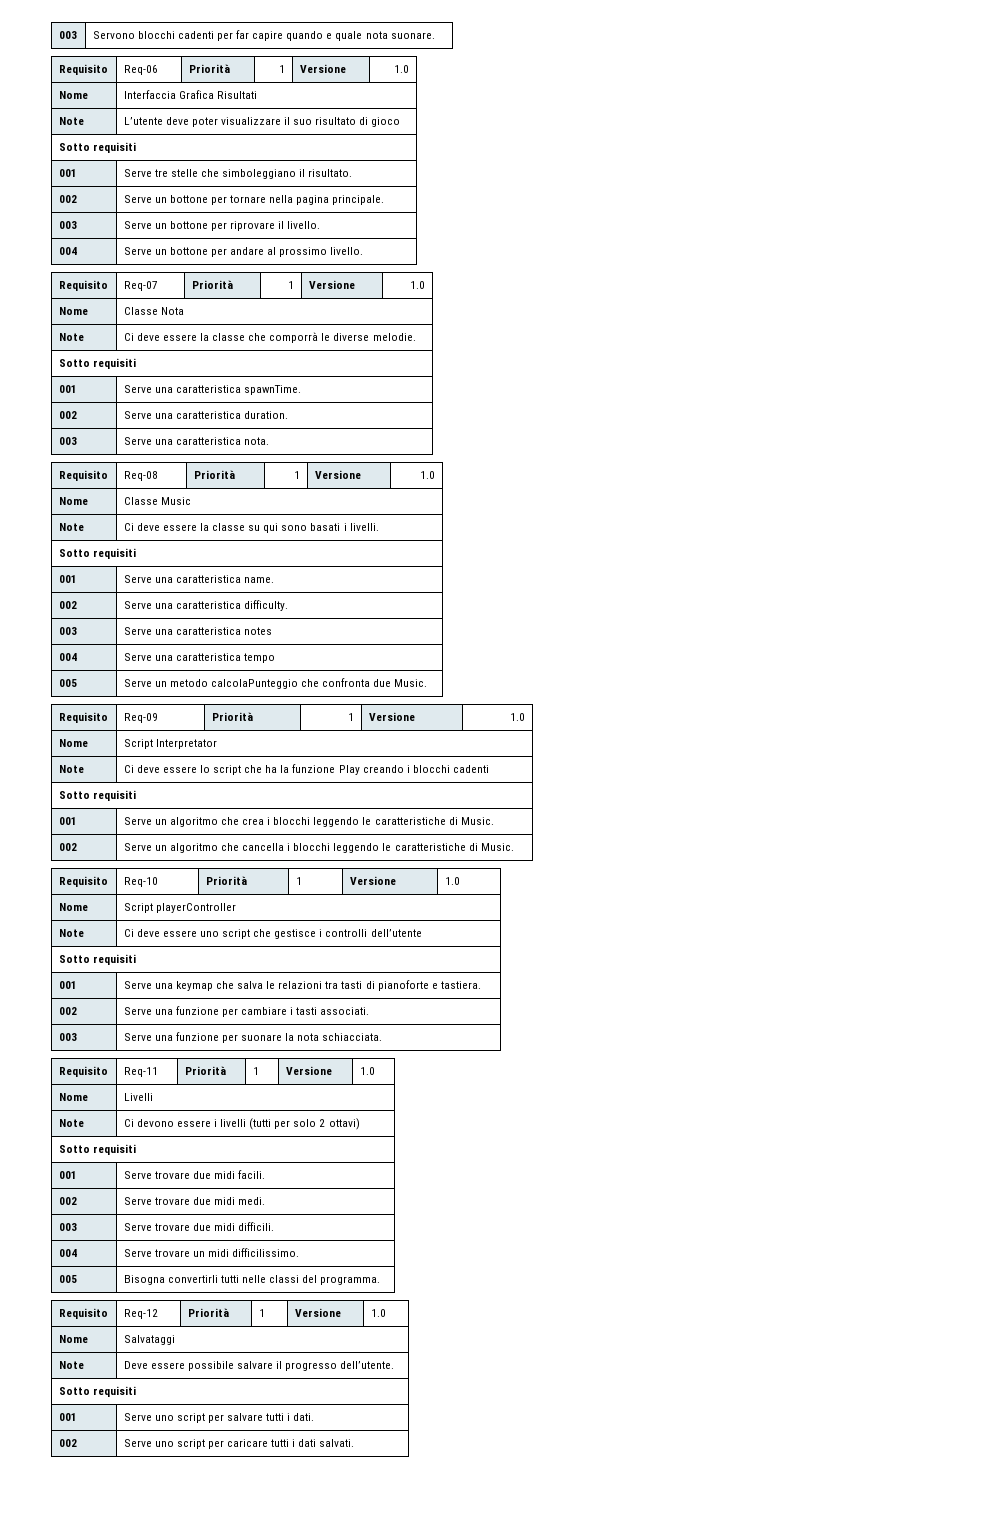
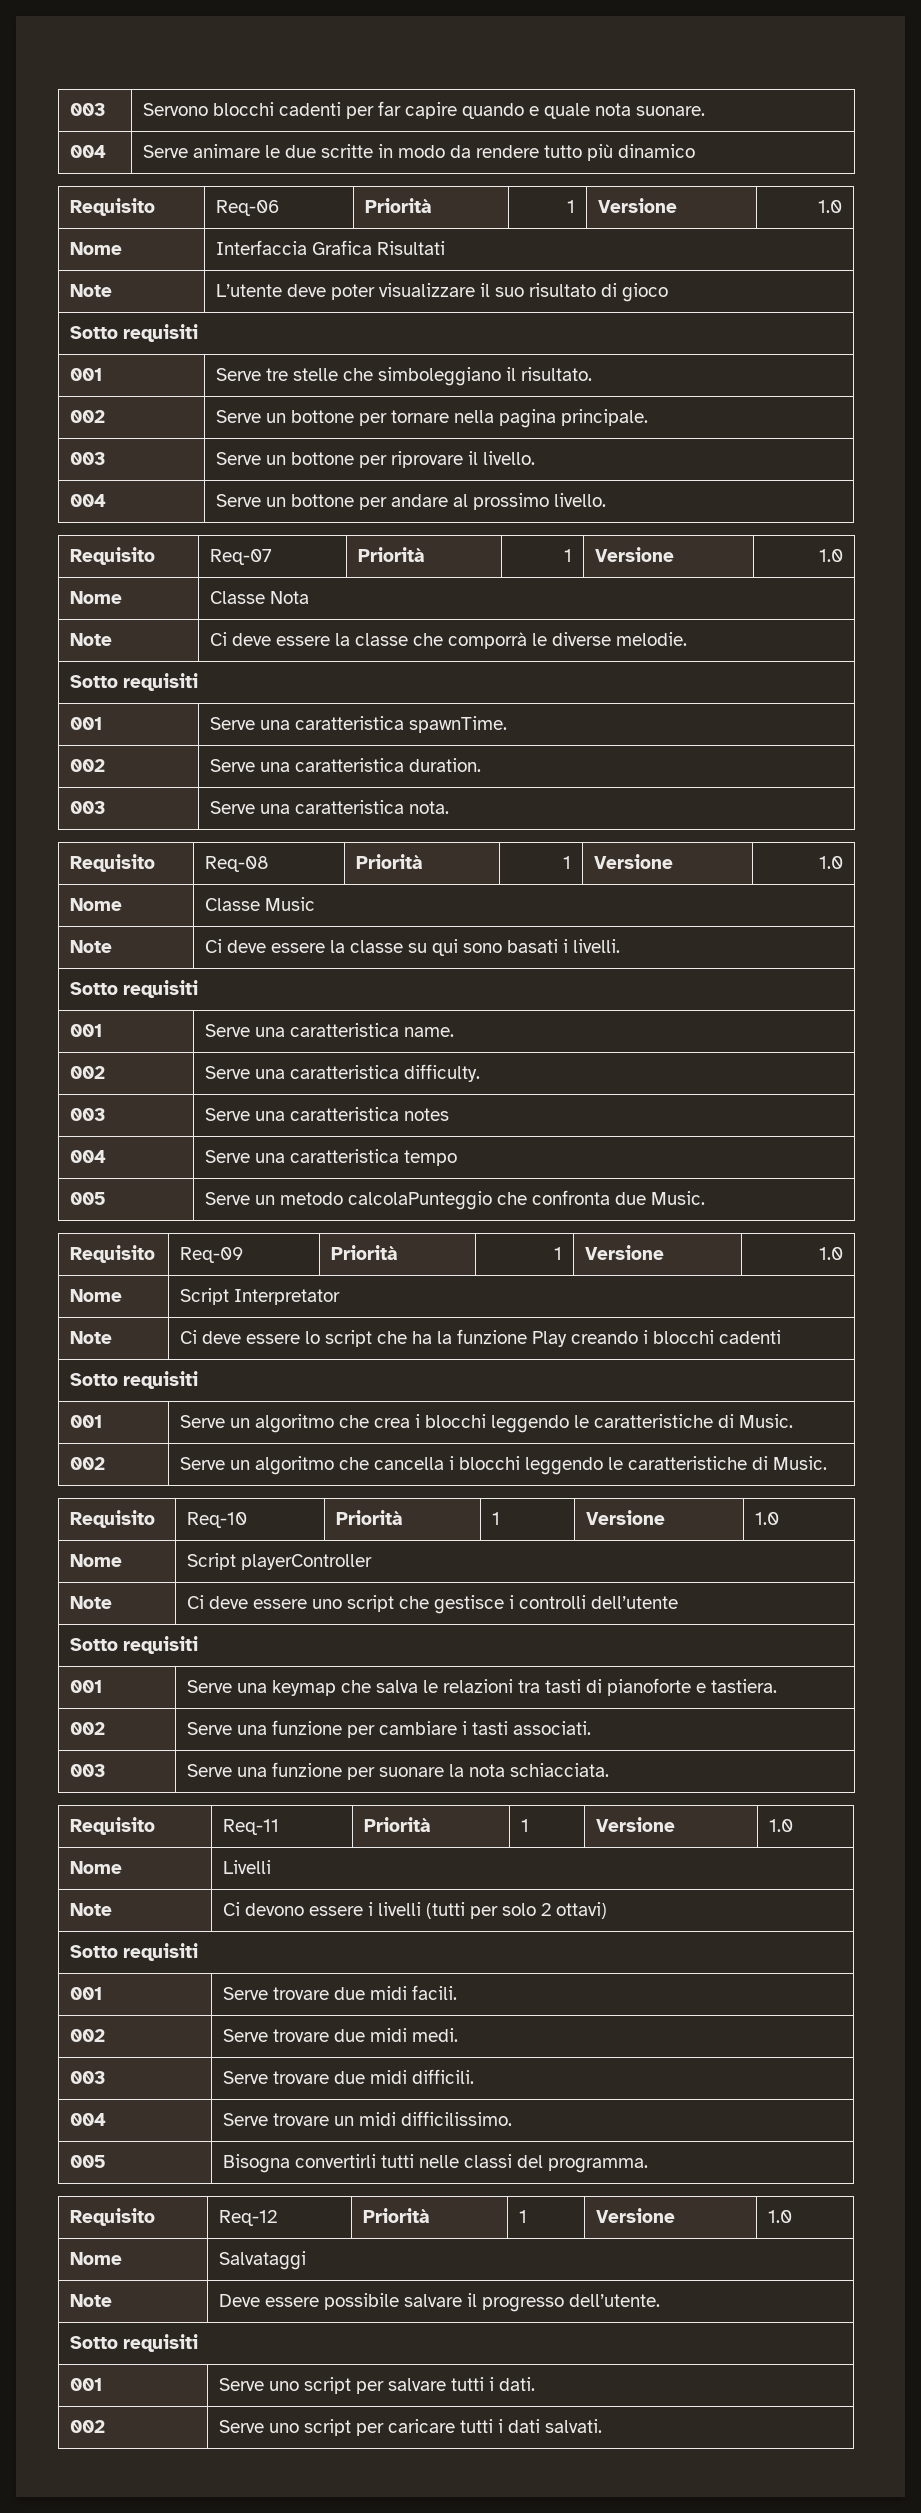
(435, 35) none -> [70,145,107,158] [143,144,696,161] // 004 | Serve animare le due scritte in modo da rendere tutto più dinamico

